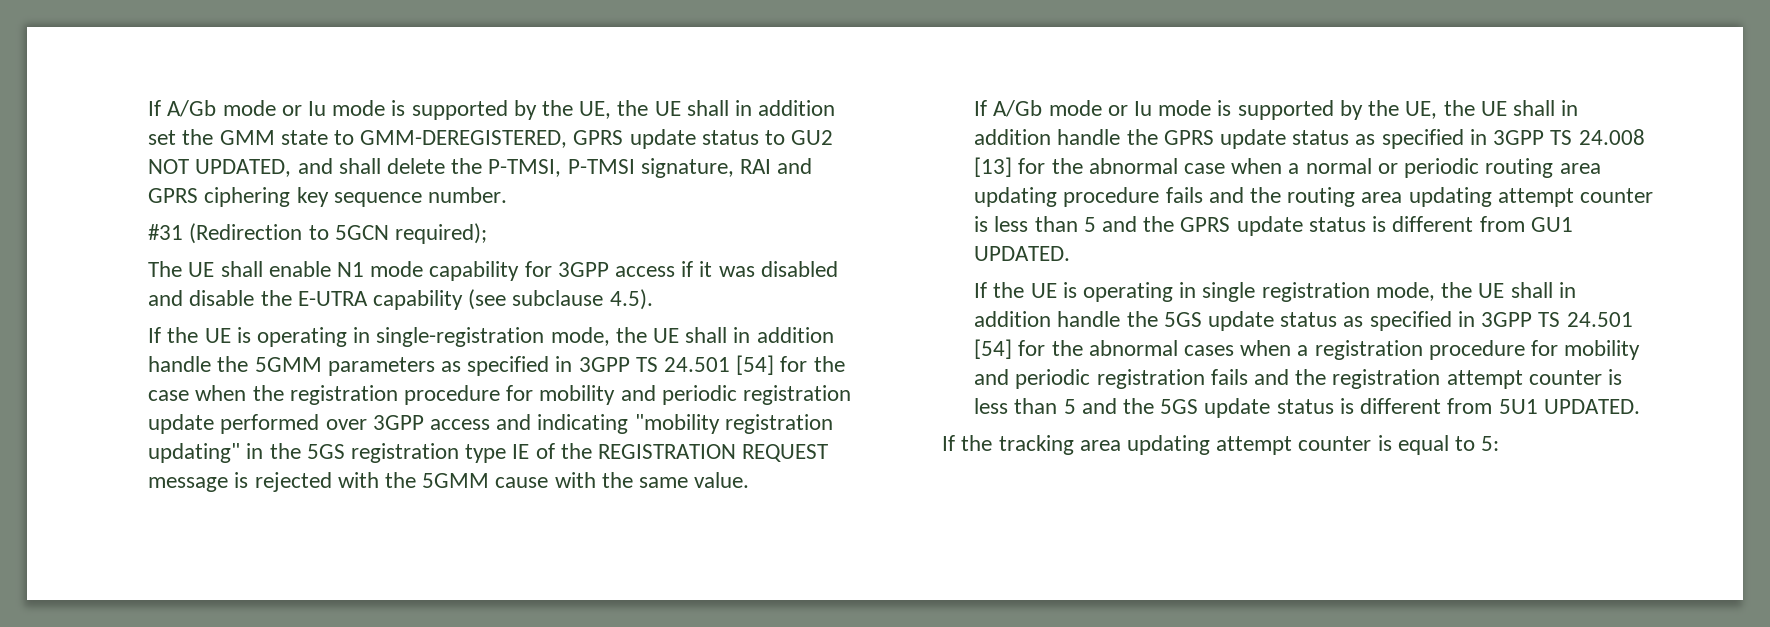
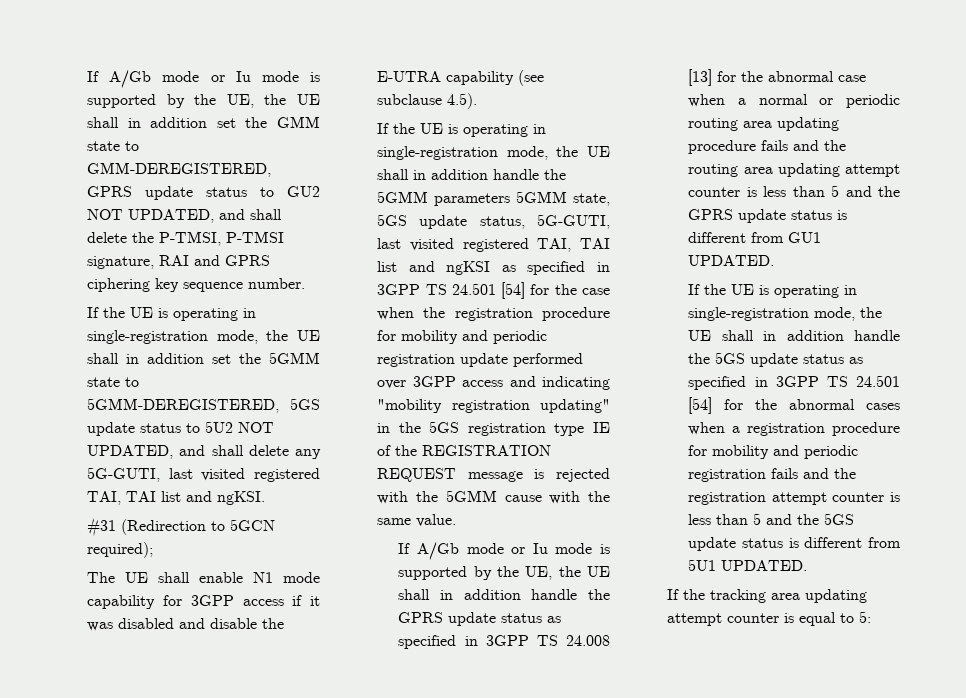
(507, 195) none -> [87,307,257,321] [87,330,320,344] [87,352,320,364] [87,377,140,387] [87,398,320,413] [87,421,275,436] [87,445,321,459] [87,467,320,482] [87,491,266,505] // If the UE is operating in single-registration mode, the UE shall in addition set the 5GMM state to 5GMM-DEREGISTERED, 5GS update status to 5U2 NOT UPDATED, and shall delete any 5G-GUTI, last visited registered TAI, TAI list and ngKSI.
(435, 366) none -> [516,191,610,206] [377,214,610,229] [377,238,610,252] [377,261,491,275] 5GMM state, 5GS update status, 5G-GUTI, last visited registered TAI, TAI list and ngKSI
[1202,282,1370,302] single registration -> [688,307,810,321] single-registration

